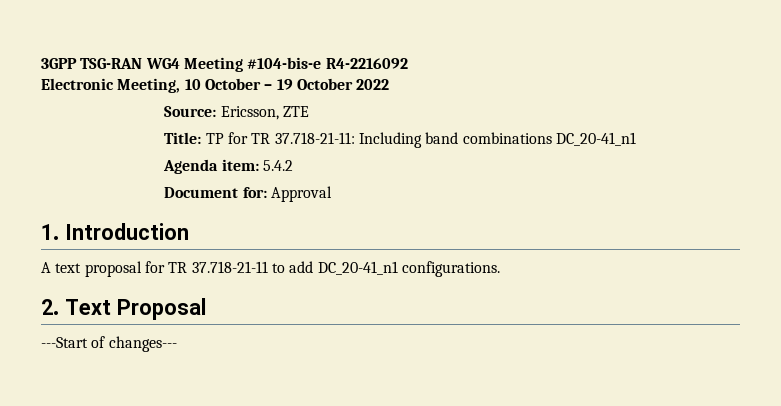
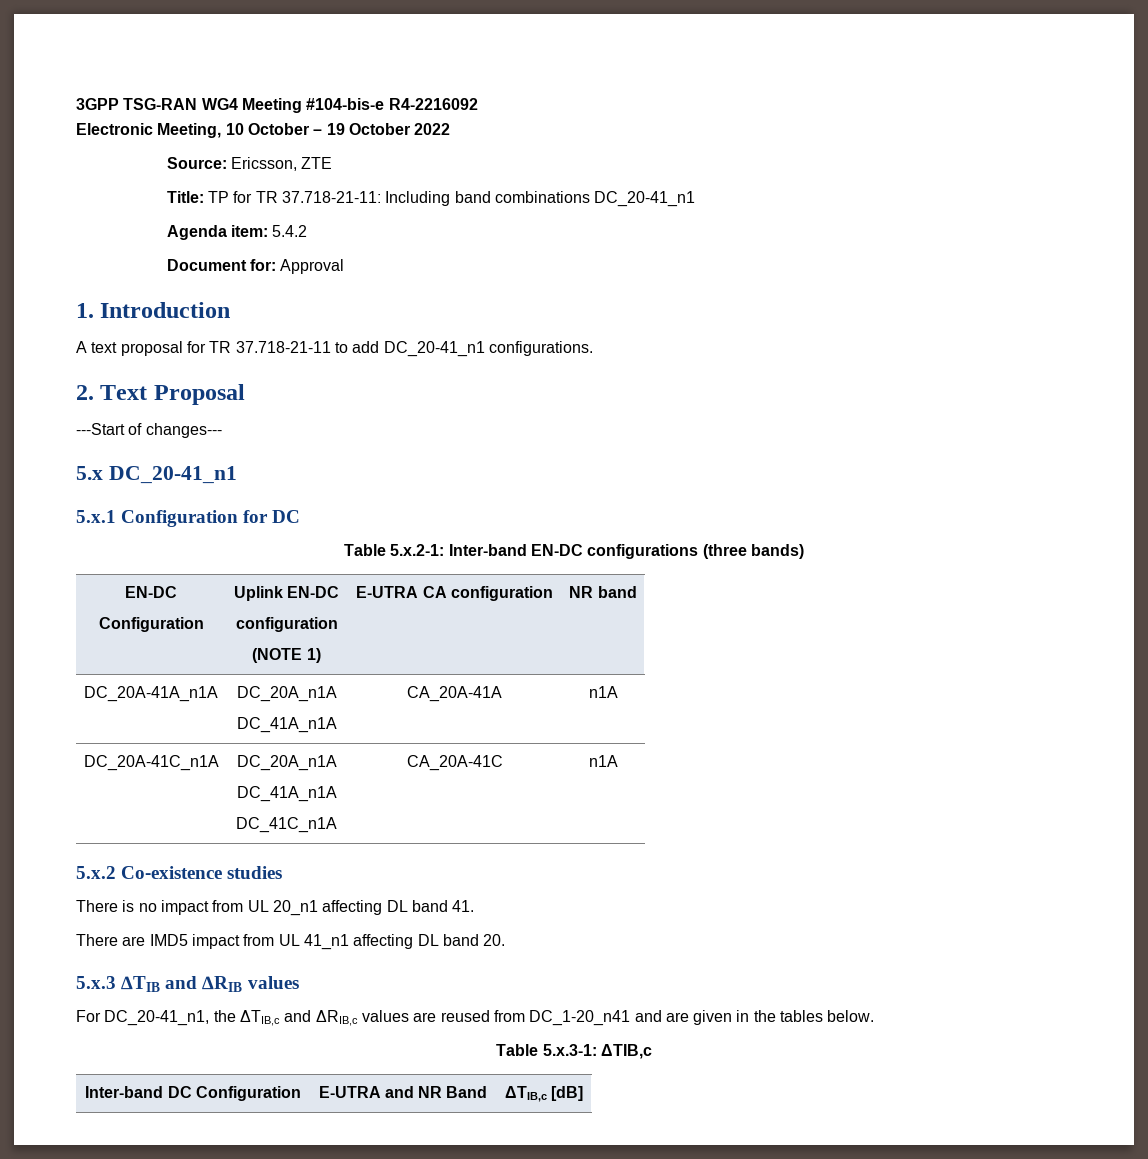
(177, 344) none -> [76,466,237,484] [76,510,301,527] [344,544,804,559] [125,586,177,598] [98,617,204,632] [233,586,340,601] [235,617,338,632] [252,648,321,663] [356,586,553,601] [569,586,637,598] [84,686,218,702] [236,686,337,702] [236,717,337,733] [407,686,502,702] [588,686,618,698] [83,755,219,771] [236,755,337,771] [236,786,337,802] [236,817,337,833] [406,755,503,771] [588,755,618,767] [76,866,283,879] [76,900,475,916] [76,934,506,950] [76,976,299,992] [76,1010,875,1026] [496,1044,652,1059] [85,1086,301,1101] [318,1086,488,1098] [504,1086,584,1102] // 5.x DC_20-41_n1 // 5.x.1 Configuration for DC // Table 5.x.2-1: Inter-band EN-DC configurations (three bands) // EN-DC // Configuration | Uplink EN-DC // configuration // (NOTE 1) | E-UTRA CA configuration | NR band // DC_20A-41A_n1A | DC_20A_n1A // DC_41A_n1A | CA_20A-41A | n1A // DC_20A-41C_n1A | DC_20A_n1A // DC_41A_n1A // DC_41C_n1A | CA_20A-41C | n1A // 5.x.2 Co-existence studies // There is no impact from UL 20_n1 affecting DL band 41. // There are IMD5 impact from UL 41_n1 affecting DL band 20. // 5.x.3 ∆TIB and ∆RIB values // For DC_20-41_n1, the ΔTIB,c and ΔRIB,c values are reused from DC_1-20_n41 and are given in the tables below. // Table 5.x.3-1: ΔTIB,c // Inter-band DC Configuration | E-UTRA and NR Band | ΔTIB,c [dB]

